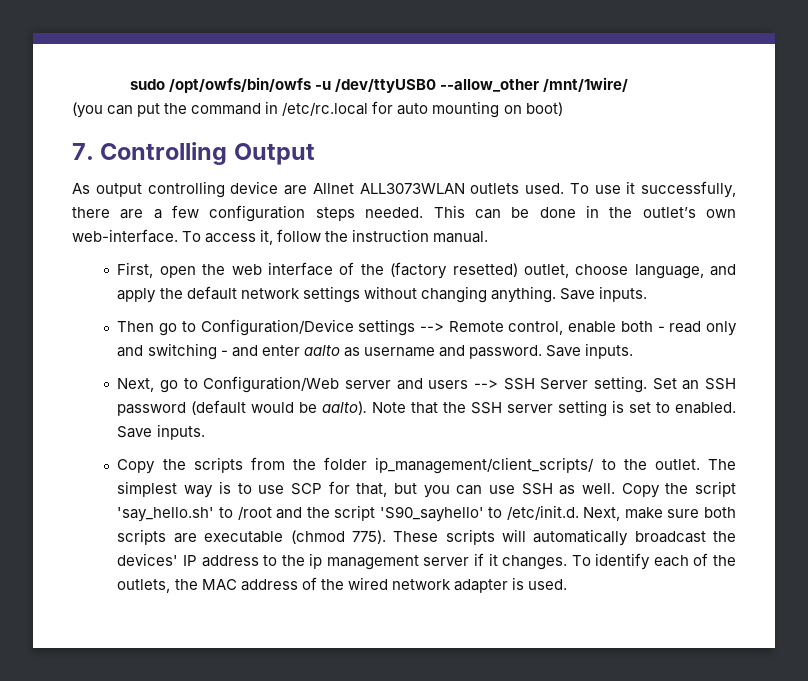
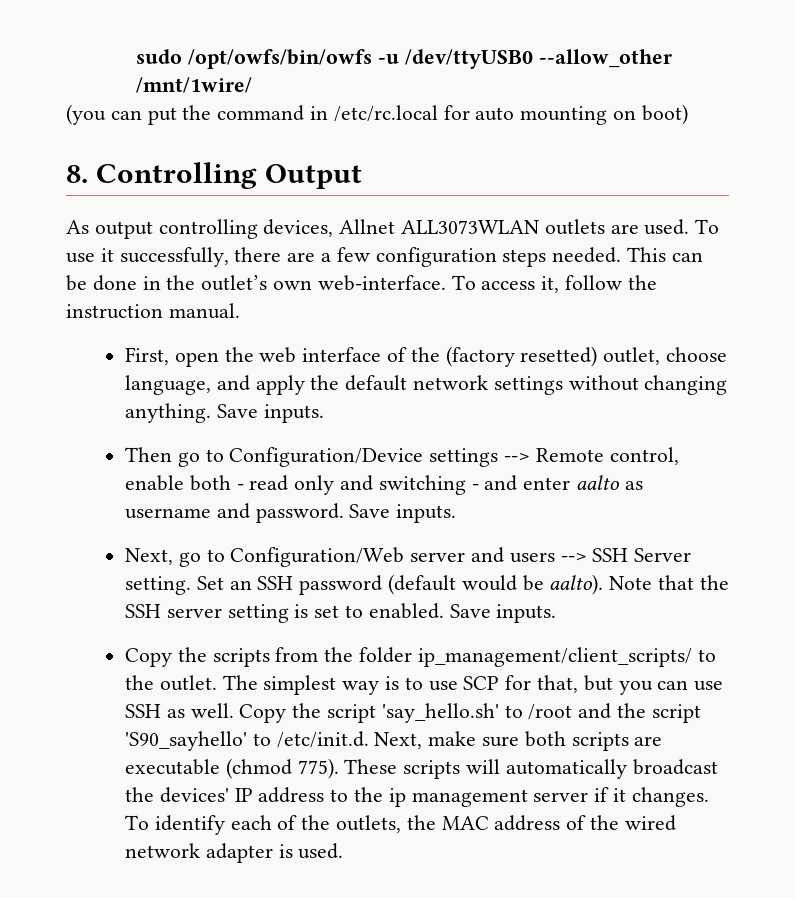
[72,143,94,160] 7. -> [66,165,88,183] 8.
[230,181,307,195] device are -> [263,219,334,237] devices,
(520, 188) none -> [610,224,639,234] are

